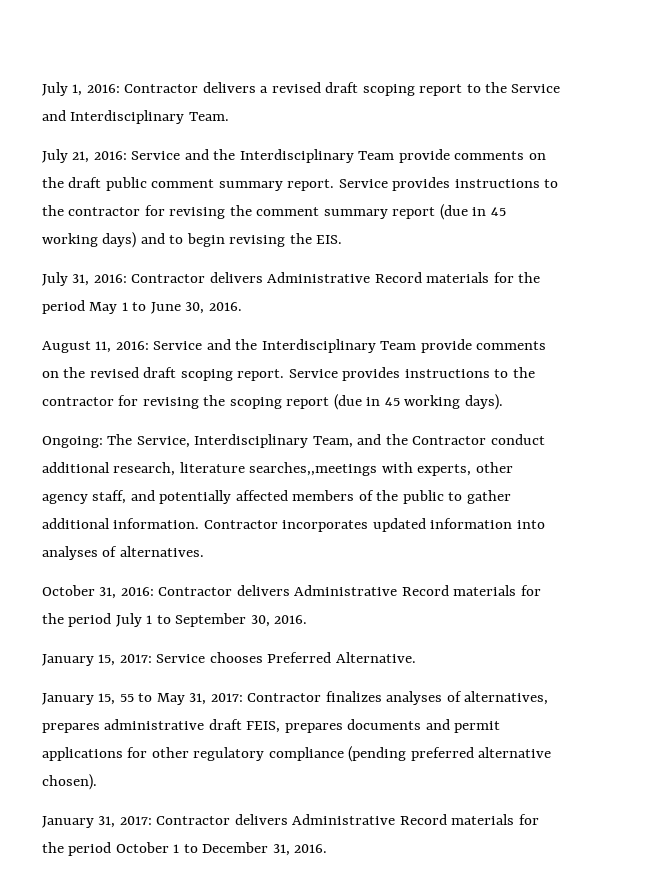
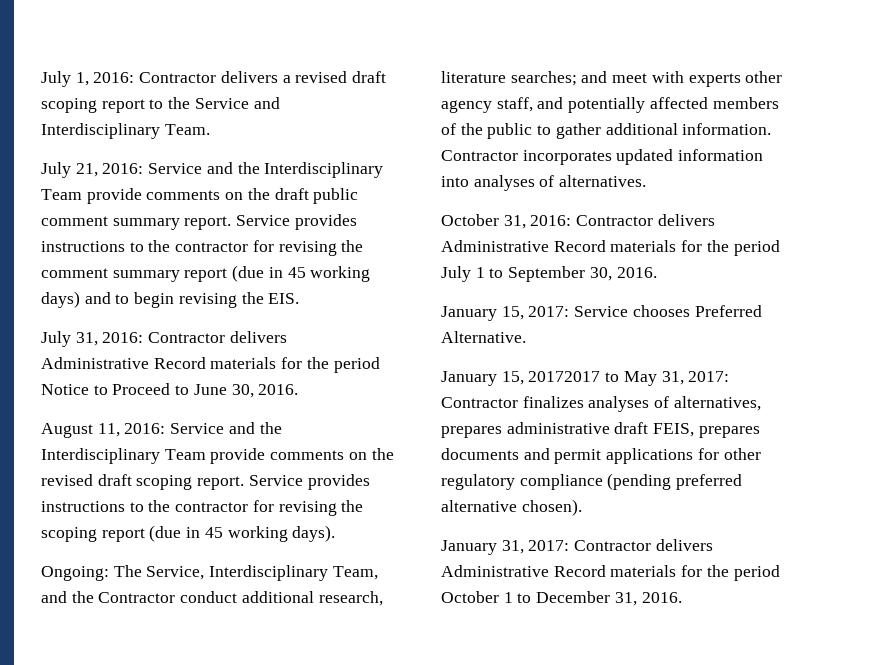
[89,302,128,314] May 1 -> [41,383,171,395] Notice to Proceed
[249,462,472,476] searches,,meetings with experts, -> [510,71,741,87] searches; and meet with experts
[119,694,134,702] 55 -> [528,371,601,382] 20172017

